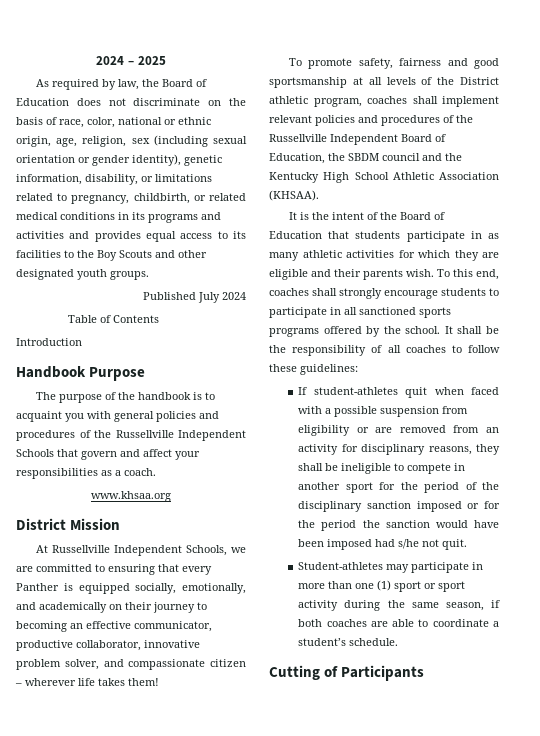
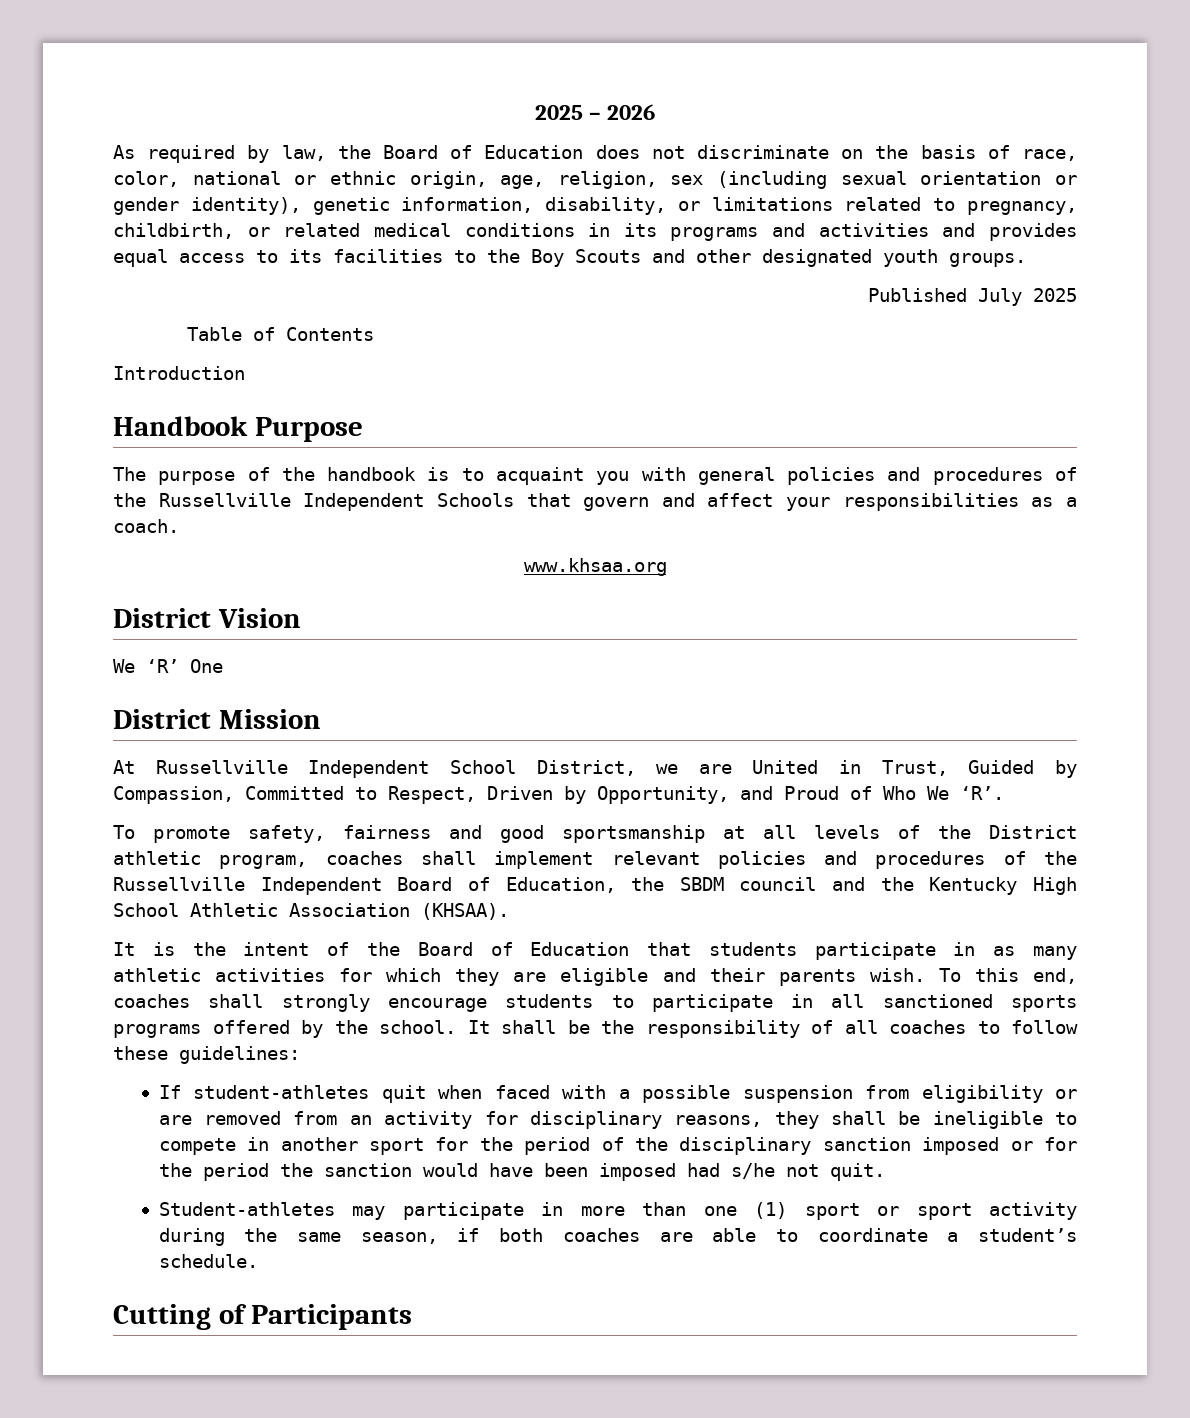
[96,56,166,65] 2024 – 2025 -> [534,104,656,120] 2025 – 2026
[222,292,246,300] 2024 -> [1033,288,1077,302] 2025
(171, 496) none -> [113,608,301,628] [113,659,223,673] // District Vision // We ‘R’ One
[185,545,246,556] [16,564,212,575] [16,583,246,594] [16,602,207,613] [16,621,212,632] [16,640,200,651] [16,659,246,670] [15,678,159,686] Schools, we are committed to ensuring that every Panther is equipped socially, emotionally, and academically on their journey to becoming an effective communicator, productive collaborator, innovative problem solver, and compassionate citizen – wherever life takes them! -> [449,760,1077,778] [113,786,1004,804] School District, we are United in Trust, Guided by Compassion, Committed to Respect, Driven by Opportunity, and Proud of Who We ‘R’.

